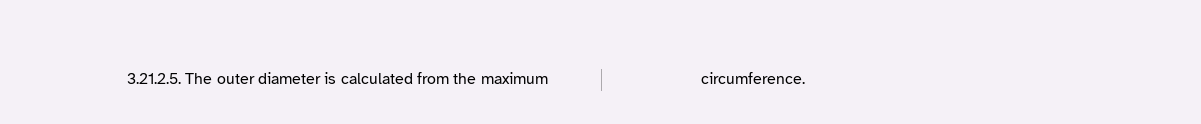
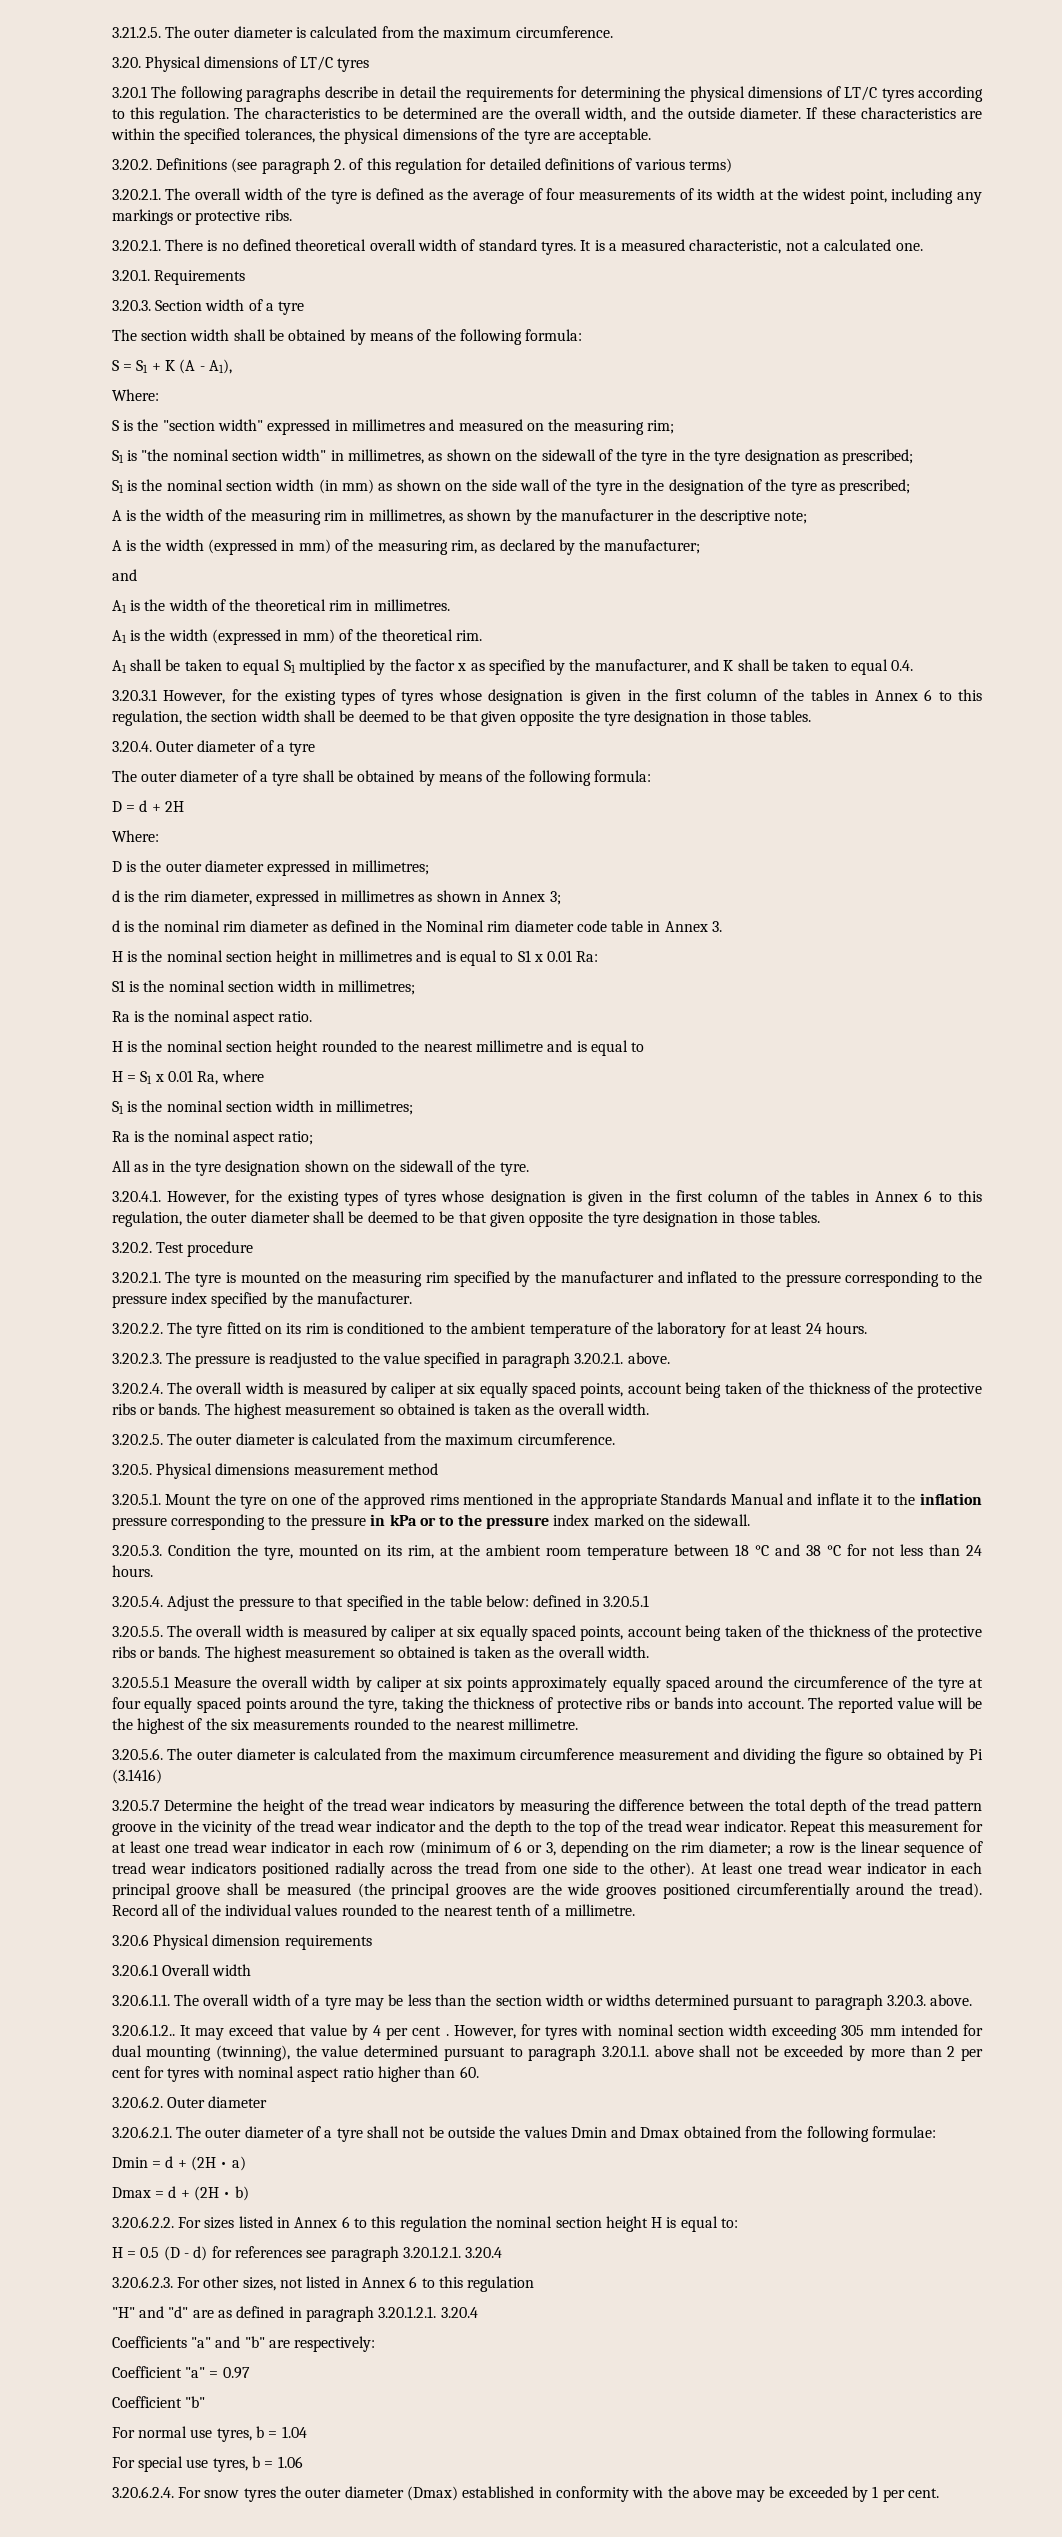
(805, 78) none -> [111,56,370,72] [111,86,984,102] [111,107,983,123] [110,128,652,144] [111,158,732,174] [111,188,982,204] [111,209,292,225] [111,239,923,255] [111,269,245,285] [111,299,305,315] [111,329,583,345] [111,359,232,374] [111,389,159,401] [111,419,674,435] [111,449,914,465] [111,479,911,495] [111,509,808,525] [111,539,701,555] [111,569,137,581] [111,599,450,613] [111,629,482,645] [111,659,914,675] [111,689,982,705] [111,710,812,726] [111,740,316,756] [111,770,652,786] [111,800,184,812] [111,830,159,842] [111,860,429,876] [111,890,561,906] [111,920,723,932] [111,950,599,966] [111,980,415,995] [111,1010,313,1026] [111,1040,645,1056] [111,1070,264,1085] [111,1100,413,1115] [111,1130,314,1146] [111,1160,529,1176] [111,1190,982,1206] [111,1211,821,1227] [111,1241,254,1257] [111,1271,983,1287] [111,1292,413,1308] [111,1322,868,1338] [111,1352,670,1368] [111,1382,983,1398] [111,1403,649,1419] [111,1433,615,1445] [111,1463,438,1479] [111,1493,983,1509] [111,1514,751,1530] [111,1544,983,1560] [111,1565,153,1577] [111,1595,649,1611] [111,1625,983,1641] [111,1646,649,1662] [111,1676,983,1692] [111,1697,982,1713] [111,1718,578,1734] [111,1748,983,1764] [111,1769,162,1784] [111,1799,983,1815] [111,1820,984,1836] [111,1841,983,1857] [111,1862,983,1878] [111,1883,983,1899] [111,1904,635,1916] [111,1934,372,1950] [111,1964,252,1976] [111,1994,973,2010] [111,2024,983,2040] [111,2045,984,2061] [111,2066,479,2082] [111,2096,268,2108] [111,2126,937,2142] [111,2156,246,2171] [111,2186,249,2201] [111,2216,739,2232] [111,2246,503,2262] [111,2276,535,2292] [111,2306,478,2322] [111,2336,376,2352] [111,2366,250,2379] [111,2396,205,2408] [111,2426,307,2442] [111,2456,303,2472] [111,2486,940,2502] // 3.20. Physical dimensions of LT/C tyres // 3.20.1 The following paragraphs describe in detail the requirements for determining the physical dimensions of LT/C tyres according to this regulation. The characteristics to be determined are the overall width, and the outside diameter. If these characteristics are within the specified tolerances, the physical dimensions of the tyre are acceptable. // 3.20.2. Definitions (see paragraph 2. of this regulation for detailed definitions of various terms) // 3.20.2.1. The overall width of the tyre is defined as the average of four measurements of its width at the widest point, including any markings or protective ribs. // 3.20.2.1. There is no defined theoretical overall width of standard tyres. It is a measured characteristic, not a calculated one. // 3.20.1. Requirements // 3.20.3. Section width of a tyre // The section width shall be obtained by means of the following formula: // S = S1 + K (A - A1), // Where: // S is the "section width" expressed in millimetres and measured on the measuring rim; // S1 is "the nominal section width" in millimetres, as shown on the sidewall of the tyre in the tyre designation as prescribed; // S1 is the nominal section width (in mm) as shown on the side wall of the tyre in the designation of the tyre as prescribed; // A is the width of the measuring rim in millimetres, as shown by the manufacturer in the descriptive note; // A is the width (expressed in mm) of the measuring rim, as declared by the manufacturer; // and // A1 is the width of the theoretical rim in millimetres. // A1 is the width (expressed in mm) of the theoretical rim. // A1 shall be taken to equal S1 multiplied by the factor x as specified by the manufacturer, and K shall be taken to equal 0.4. // 3.20.3.1 However, for the existing types of tyres whose designation is given in the first column of the tables in Annex 6 to this regulation, the section width shall be deemed to be that given opposite the tyre designation in those tables. // 3.20.4. Outer diameter of a tyre // The outer diameter of a tyre shall be obtained by means of the following formula: // D = d + 2H // Where: // D is the outer diameter expressed in millimetres; // d is the rim diameter, expressed in millimetres as shown in Annex 3; // d is the nominal rim diameter as defined in the Nominal rim diameter code table in Annex 3. // H is the nominal section height in millimetres and is equal to S1 x 0.01 Ra: // S1 is the nominal section width in millimetres; // Ra is the nominal aspect ratio. // H is the nominal section height rounded to the nearest millimetre and is equal to // H = S1 x 0.01 Ra, where // S1 is the nominal section width in millimetres; // Ra is the nominal aspect ratio; // All as in the tyre designation shown on the sidewall of the tyre. // 3.20.4.1. However, for the existing types of tyres whose designation is given in the first column of the tables in Annex 6 to this regulation, the outer diameter shall be deemed to be that given opposite the tyre designation in those tables. // 3.20.2. Test procedure // 3.20.2.1. The tyre is mounted on the measuring rim specified by the manufacturer and inflated to the pressure corresponding to the pressure index specified by the manufacturer. // 3.20.2.2. The tyre fitted on its rim is conditioned to the ambient temperature of the laboratory for at least 24 hours. // 3.20.2.3. The pressure is readjusted to the value specified in paragraph 3.20.2.1. above. // 3.20.2.4. The overall width is measured by caliper at six equally spaced points, account being taken of the thickness of the protective ribs or bands. The highest measurement so obtained is taken as the overall width. // 3.20.2.5. The outer diameter is calculated from the maximum circumference. // 3.20.5. Physical dimensions measurement method // 3.20.5.1. Mount the tyre on one of the approved rims mentioned in the appropriate Standards Manual and inflate it to the inflation pressure corresponding to the pressure in kPa or to the pressure index marked on the sidewall. // 3.20.5.3. Condition the tyre, mounted on its rim, at the ambient room temperature between 18 °C and 38 °C for not less than 24 hours. // 3.20.5.4. Adjust the pressure to that specified in the table below: defined in 3.20.5.1 // 3.20.5.5. The overall width is measured by caliper at six equally spaced points, account being taken of the thickness of the protective ribs or bands. The highest measurement so obtained is taken as the overall width. // 3.20.5.5.1 Measure the overall width by caliper at six points approximately equally spaced around the circumference of the tyre at four equally spaced points around the tyre, taking the thickness of protective ribs or bands into account. The reported value will be the highest of the six measurements rounded to the nearest millimetre. // 3.20.5.6. The outer diameter is calculated from the maximum circumference measurement and dividing the figure so obtained by Pi (3.1416) // 3.20.5.7 Determine the height of the tread wear indicators by measuring the difference between the total depth of the tread pattern groove in the vicinity of the tread wear indicator and the depth to the top of the tread wear indicator. Repeat this measurement for at least one tread wear indicator in each row (minimum of 6 or 3, depending on the rim diameter; a row is the linear sequence of tread wear indicators positioned radially across the tread from one side to the other). At least one tread wear indicator in each principal groove shall be measured (the principal grooves are the wide grooves positioned circumferentially around the tread). Record all of the individual values rounded to the nearest tenth of a millimetre. // 3.20.6 Physical dimension requirements // 3.20.6.1 Overall width // 3.20.6.1.1. The overall width of a tyre may be less than the section width or widths determined pursuant to paragraph 3.20.3. above. // 3.20.6.1.2.. It may exceed that value by 4 per cent . However, for tyres with nominal section width exceeding 305 mm intended for dual mounting (twinning), the value determined pursuant to paragraph 3.20.1.1. above shall not be exceeded by more than 2 per cent for tyres with nominal aspect ratio higher than 60. // 3.20.6.2. Outer diameter // 3.20.6.2.1. The outer diameter of a tyre shall not be outside the values Dmin and Dmax obtained from the following formulae: // Dmin = d + (2H • a) // Dmax = d + (2H • b) // 3.20.6.2.2. For sizes listed in Annex 6 to this regulation the nominal section height H is equal to: // H = 0.5 (D - d) for references see paragraph 3.20.1.2.1. 3.20.4 // 3.20.6.2.3. For other sizes, not listed in Annex 6 to this regulation // "H" and "d" are as defined in paragraph 3.20.1.2.1. 3.20.4 // Coefficients "a" and "b" are respectively: // Coefficient "a" = 0.97 // Coefficient "b" // For normal use tyres, b = 1.04 // For special use tyres, b = 1.06 // 3.20.6.2.4. For snow tyres the outer diameter (Dmax) established in conformity with the above may be exceeded by 1 per cent.

